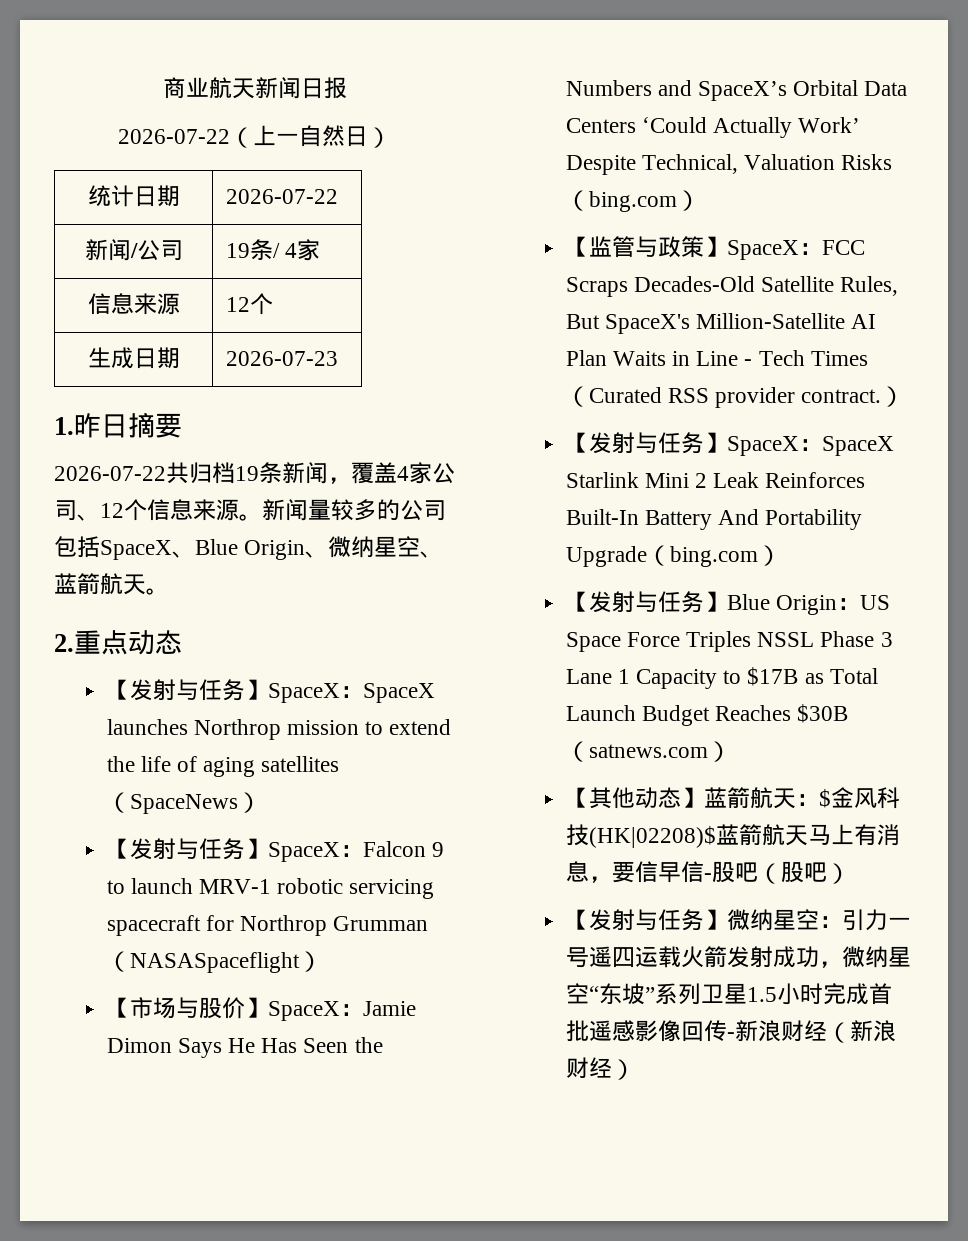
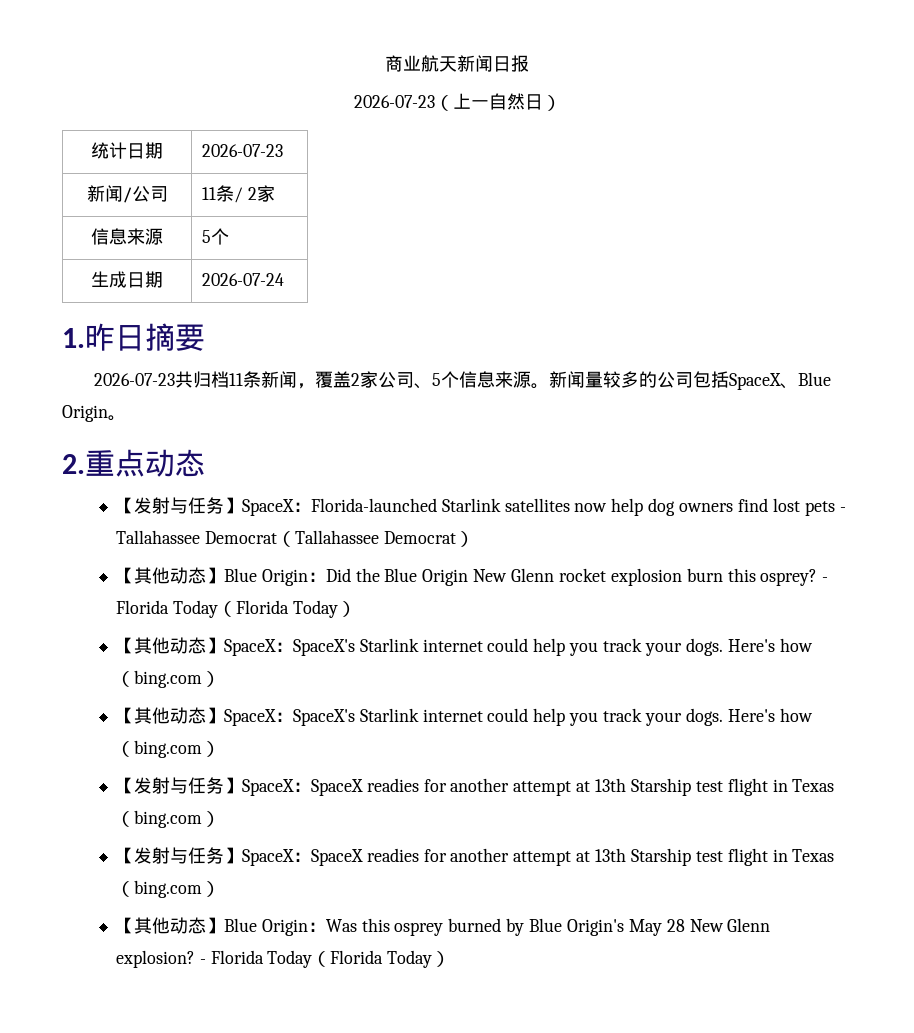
[118,129,230,144] 2026-07-22 -> [353,95,435,108] 2026-07-23
[225,189,338,204] 2026-07-22 -> [202,144,284,157] 2026-07-23
[225,239,297,260] 19条/ 4 -> [202,185,257,203] 11条/ 2
[225,297,250,312] 12 -> [202,230,212,243] 5
[225,351,338,366] 2026-07-23 -> [202,273,285,286] 2026-07-24
[54,462,259,484] 2026-07-22共归档19 -> [93,371,243,388] 2026-07-23共归档11
[397,466,409,481] 4 -> [350,373,360,386] 2
[100,503,124,518] 12 -> [431,373,441,386] 5
[305,536,444,558] [54,573,146,595] 、微纳星空、蓝箭航天 -> (108, 413) none
[362,683,435,703] [106,719,452,740] [106,756,340,777] [106,792,261,814] [106,838,444,862] [106,878,435,899] [106,915,429,936] [106,951,322,973] [106,997,416,1021] [106,1037,383,1058] [565,80,908,101] [565,117,861,138] [565,154,893,175] [565,190,700,212] [565,236,865,260] [565,276,899,297] [565,313,877,334] [565,350,868,366] [565,386,905,408] [565,432,894,456] [565,472,866,488] [565,509,863,530] [565,545,781,567] [565,591,890,615] [565,631,893,652] [565,667,878,689] [565,704,849,726] [565,741,731,762] [565,787,900,809] [565,824,900,848] [565,861,850,884] [565,909,911,931] [565,946,911,968] [565,983,892,1005] [565,1020,896,1043] [565,1057,612,1078] SpaceX launches Northrop mission to extend the life of aging satellites（SpaceNews） // 【发射与任务】SpaceX：Falcon 9 to launch MRV-1 robotic servicing spacecraft for Northrop Grumman（NASASpaceflight） // 【市场与股价】SpaceX：Jamie Dimon Says He Has Seen the Numbers and SpaceX’s Orbital Data Centers ‘Could Actually Work’ Despite Technical, Valuation Risks（bing.com） // 【监管与政策】SpaceX：FCC Scraps Decades-Old Satellite Rules, But SpaceX's Million-Satellite AI Plan Waits in Line - Tech Times（Curated RSS provider contract.） // 【发射与任务】SpaceX：SpaceX Starlink Mini 2 Leak Reinforces Built-In Battery And Portability Upgrade（bing.com） // 【发射与任务】Blue Origin：US Space Force Triples NSSL Phase 3 Lane 1 Capacity to $17B as Total Launch Budget Reaches $30B（satnews.com） // 【其他动态】蓝箭航天：$金风科技(HK|02208)$蓝箭航天马上有消息，要信早信-股吧（股吧） // 【发射与任务】微纳星空：引力一号遥四运载火箭发射成功，微纳星空“东坡”系列卫星1.5小时完成首批遥感影像回传-新浪财经（新浪财经 -> [310,498,846,516] [115,530,474,547] [115,567,829,586] [115,600,356,618] [115,637,813,656] [115,670,220,688] [115,707,813,726] [115,740,220,758] [115,777,835,796] [115,810,220,828] [115,847,835,866] [115,880,220,898] [115,917,771,936] [115,950,433,968] Florida-launched Starlink satellites now help dog owners find lost pets - Tallahassee Democrat（Tallahassee Democrat） // 【其他动态】Blue Origin：Did the Blue Origin New Glenn rocket explosion burn this osprey? - Florida Today（Florida Today） // 【其他动态】SpaceX：SpaceX's Starlink internet could help you track your dogs. Here's how（bing.com） // 【其他动态】SpaceX：SpaceX's Starlink internet could help you track your dogs. Here's how（bing.com） // 【发射与任务】SpaceX：SpaceX readies for another attempt at 13th Starship test flight in Texas（bing.com） // 【发射与任务】SpaceX：SpaceX readies for another attempt at 13th Starship test flight in Texas（bing.com） // 【其他动态】Blue Origin：Was this osprey burned by Blue Origin's May 28 New Glenn explosion? - Florida Today（Florida Today

